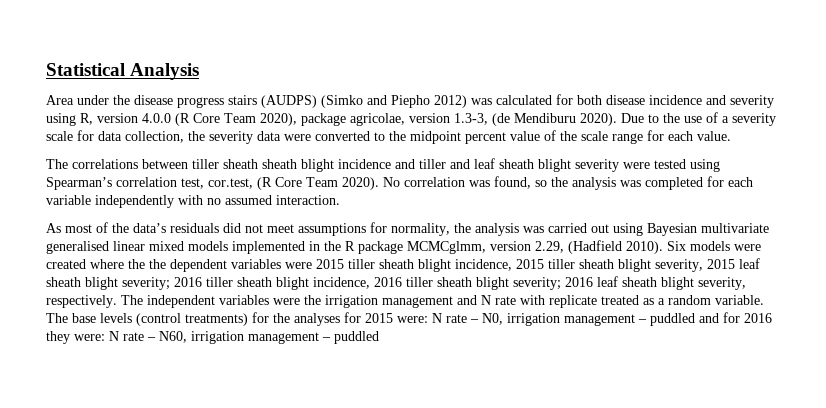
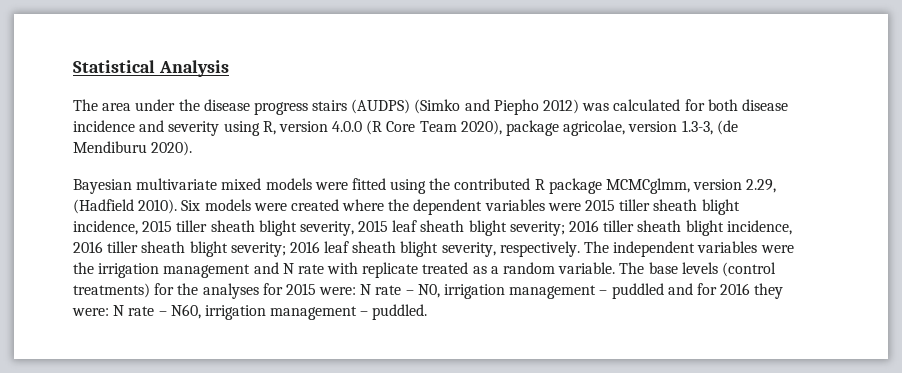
[46,95,74,105] Area -> [73,99,132,111] The area
[621,112,776,126] [46,130,731,144] [46,158,720,172] [46,176,753,190] [46,195,340,208] [46,222,769,236] [46,241,341,254] Due to the use of a severity scale for data collection, the severity data were converted to the midpoint percent value of the scale range for each value. // The correlations between tiller sheath sheath blight incidence and tiller and leaf sheath blight severity were tested using Spearman’s correlation test, cor.test, (R Core Team 2020). No correlation was found, so the analysis was completed for each variable independently with no assumed interaction. // As most of the data’s residuals did not meet assumptions for normality, the analysis was carried out using Bayesian multivariate generalised linear mixed models implemented in the -> [73,178,531,194] // Bayesian multivariate mixed models were fitted using the contributed
[149,259,166,269] the -> (410, 205) none
[334,331,379,344] puddled -> [372,304,428,320] puddled.

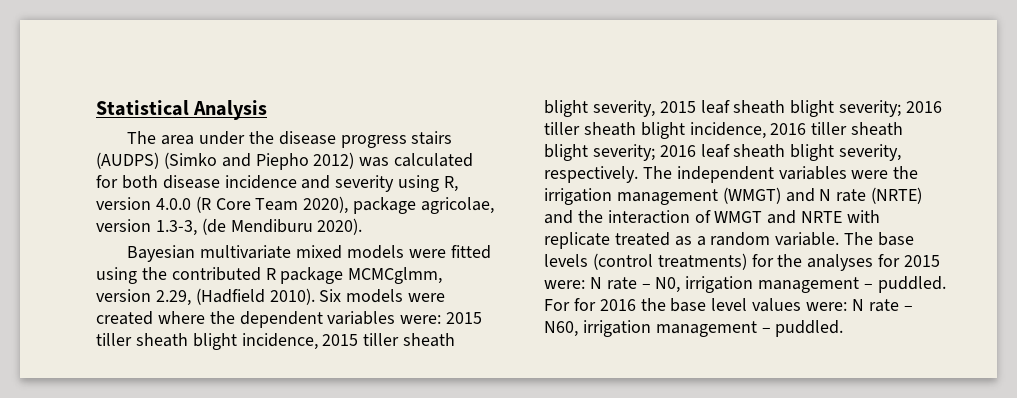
[547,203,581,211] were -> [400,315,442,324] were:
(251, 271) none -> [722,187,781,204] (WMGT)
(324, 269) none -> [871,187,923,204] [544,210,843,224] (NRTE) and the interaction of WMGT and NRTE
[611,283,784,299] puddled and for 2016 they -> [877,276,946,293] [544,298,802,312] puddled. For for 2016 the base level values

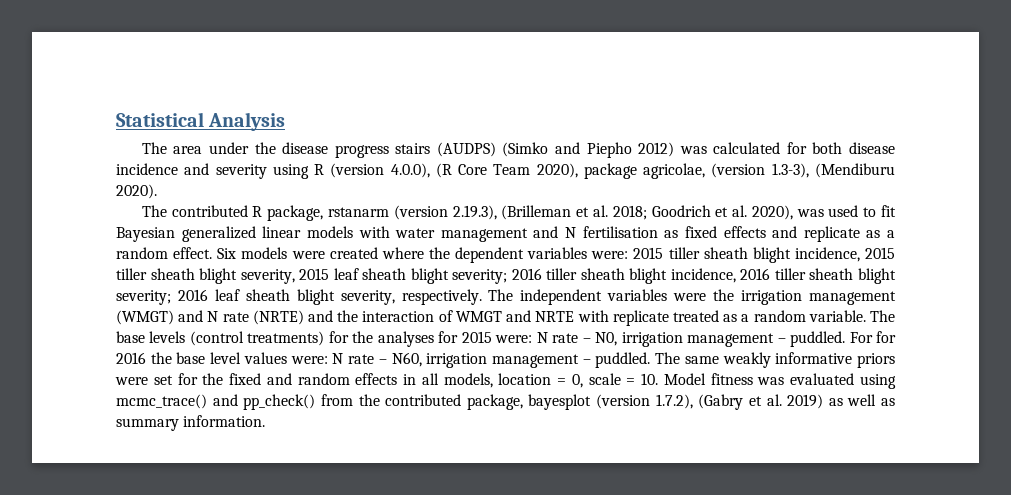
[444,176,459,192] [96,197,191,210] R, version 4.0.0 -> [314,163,430,178] R (version 4.0.0),
[96,218,363,236] [127,245,491,262] [96,267,443,284] [96,288,315,306] version 1.3-3, (de Mendiburu 2020). // Bayesian multivariate mixed models were fitted using the contributed R package MCMCglmm, version 2.29, (Hadfield 2010). -> [711,163,895,178] [116,184,157,199] [141,205,897,221] [116,226,895,242] [116,247,213,259] (version 1.3-3), (Mendiburu 2020). // The contributed R package, rstanarm (version 2.19.3), (Brilleman et al. 2018; Goodrich et al. 2020), was used to fit Bayesian generalized linear models with water management and N fertilisation as fixed effects and replicate as a random effect.
(844, 328) none -> [655,352,895,368] [115,373,897,389] [116,394,895,410] [116,415,266,431] The same weakly informative priors were set for the fixed and random effects in all models, location = 0, scale = 10. Model fitness was evaluated using mcmc_trace() and pp_check() from the contributed package, bayesplot (version 1.7.2), (Gabry et al. 2019) as well as summary information.

